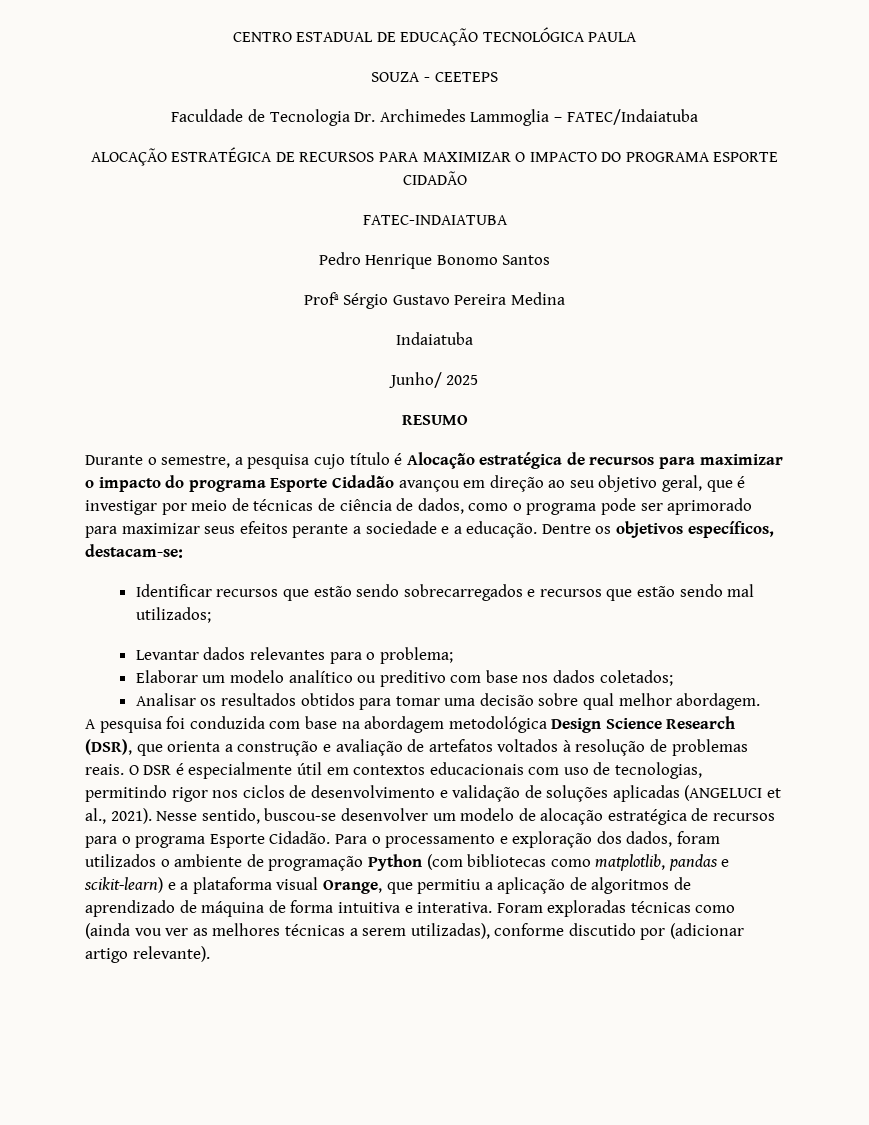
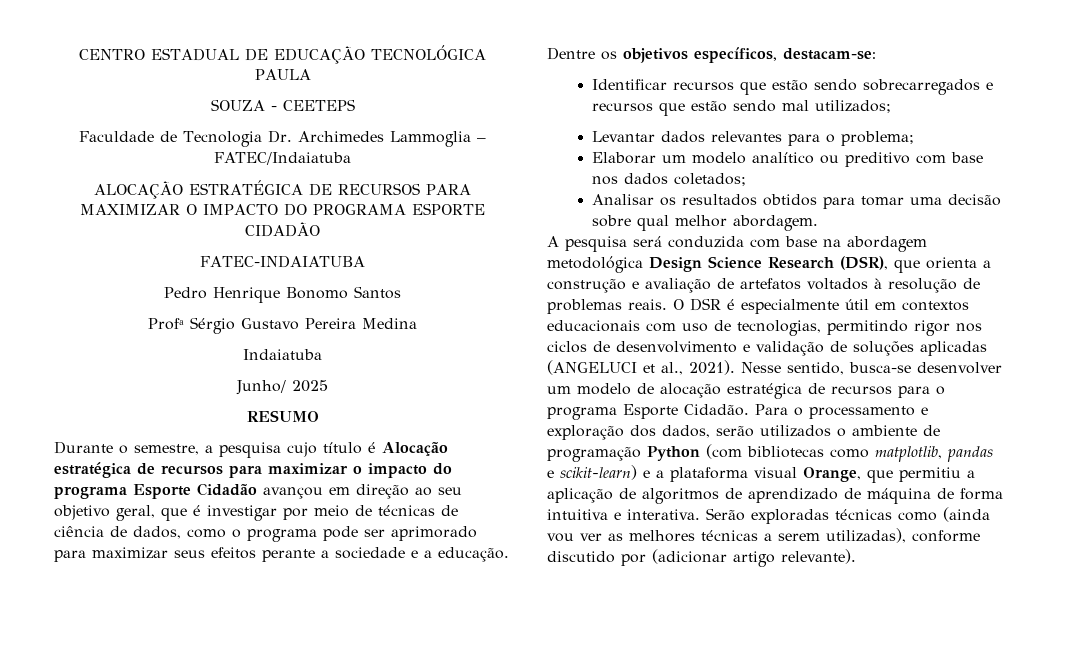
[166,716,186,729] foi -> [633,236,662,247] será
[264,808,337,821] buscou-se -> [849,362,911,373] busca-se
[677,831,721,844] foram -> [716,426,754,437] serão
[496,903,543,913] Foram -> [706,508,745,521] Serão

